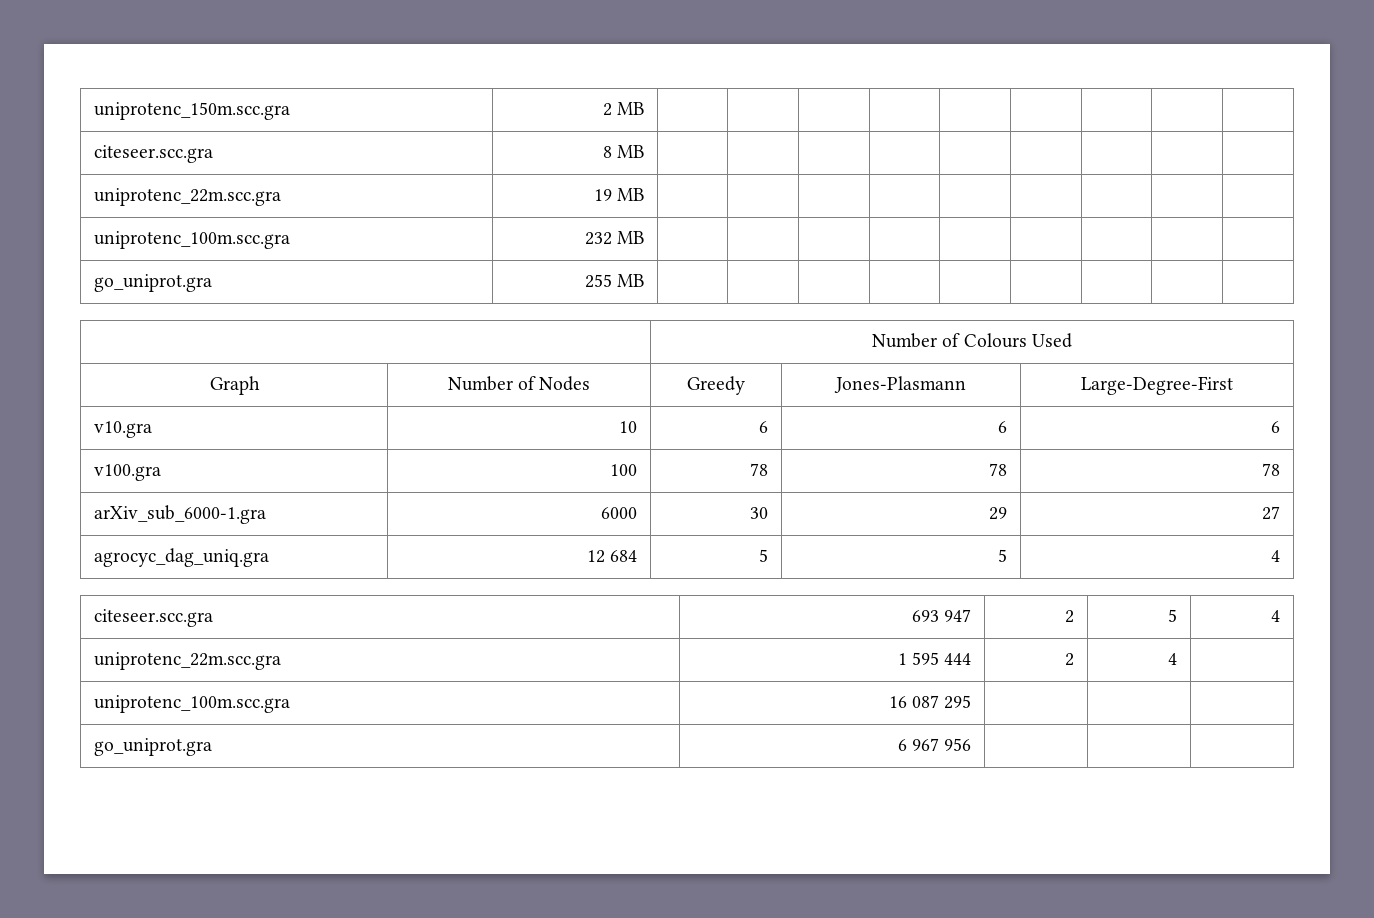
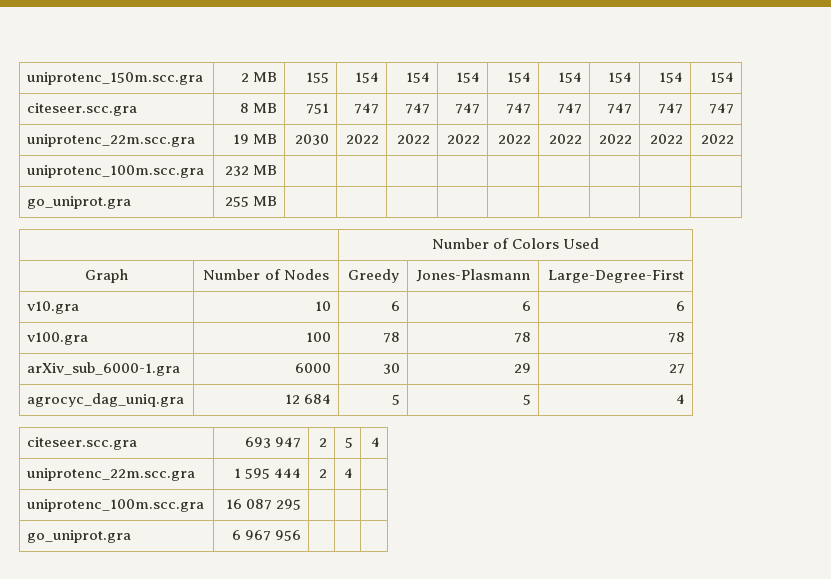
[93,145,213,163] [602,145,645,158] [93,188,281,206] [593,188,645,201] | | | | | | | | // citeseer.scc.gra | 8 MB | | | | | | | | | // uniprotenc_22m.scc.gra | 19 MB | | | | | | | | | -> [305,72,329,83] [354,72,379,83] [405,72,430,83] [455,72,480,83] [506,72,531,83] [557,72,582,83] [607,72,632,83] [658,72,683,83] [709,72,734,83] [27,103,138,116] [239,103,277,113] [305,103,329,114] [353,103,379,114] [404,103,430,114] [454,103,480,114] [505,103,531,114] [556,103,582,114] [606,103,632,114] [657,103,683,114] [708,103,734,114] [27,134,196,147] [232,134,277,144] [294,134,329,145] [345,134,379,144] [396,134,430,144] [446,134,480,144] [497,134,531,144] [548,134,582,144] [598,134,632,144] [649,134,683,144] [700,134,734,144] 155 | 154 | 154 | 154 | 154 | 154 | 154 | 154 | 154 // citeseer.scc.gra | 8 MB | 751 | 747 | 747 | 747 | 747 | 747 | 747 | 747 | 747 // uniprotenc_22m.scc.gra | 19 MB | 2030 | 2022 | 2022 | 2022 | 2022 | 2022 | 2022 | 2022 | 2022
[963,333,1027,348] Colours -> [512,238,560,249] Colors

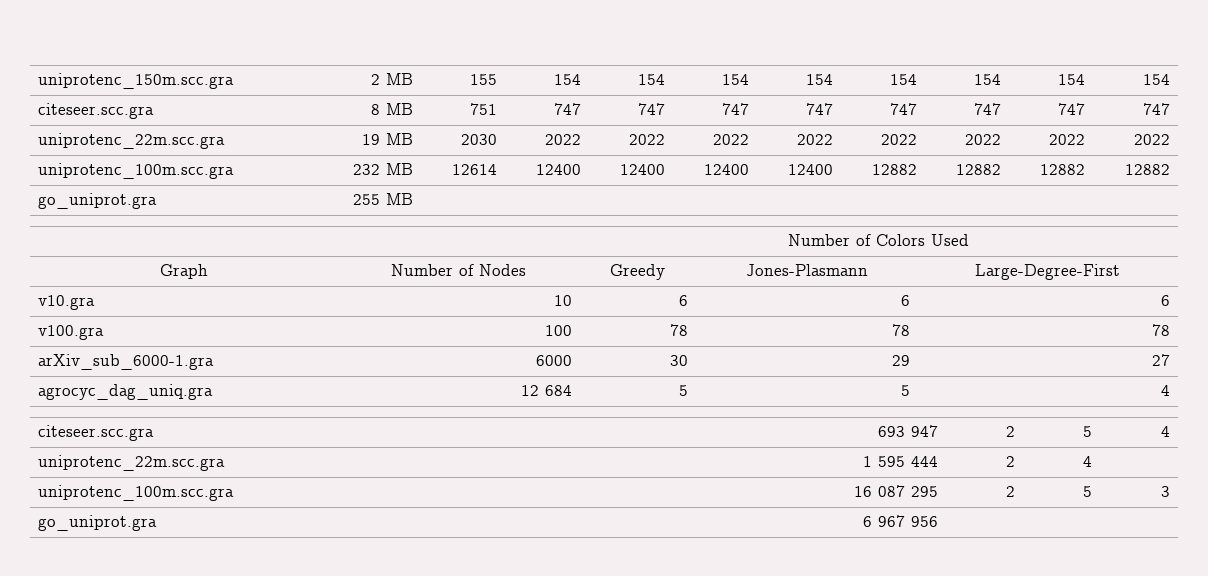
(277, 170) | | | | | | | | -> [451,164,497,175] [535,164,581,175] [619,164,665,175] [703,164,749,175] [787,164,833,175] [871,164,917,175] [955,164,1001,175] [1039,164,1085,175] [1124,164,1170,175] 12614 | 12400 | 12400 | 12400 | 12400 | 12882 | 12882 | 12882 | 12882
(301, 504) | | -> [1005,486,1015,497] [1082,486,1092,497] [1160,486,1170,497] 2 | 5 | 3

